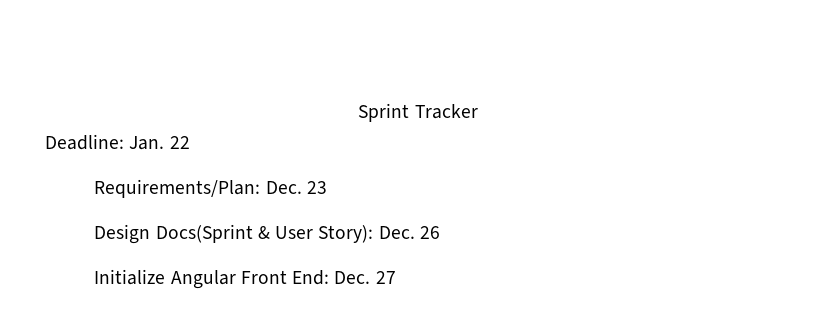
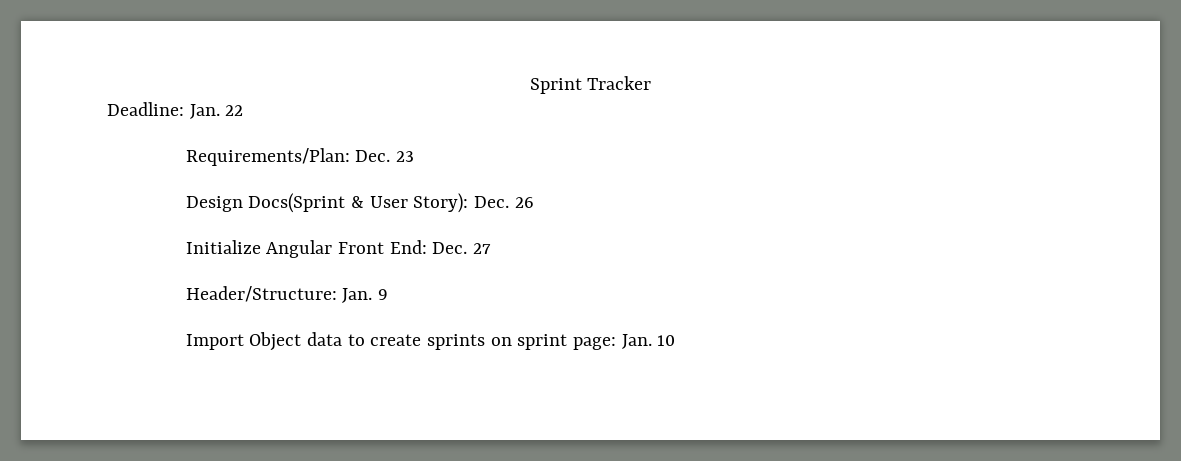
(396, 277) none -> [185,286,388,303] [185,332,676,351] // Header/Structure: Jan. 9 // Import Object data to create sprints on sprint page: Jan. 10

